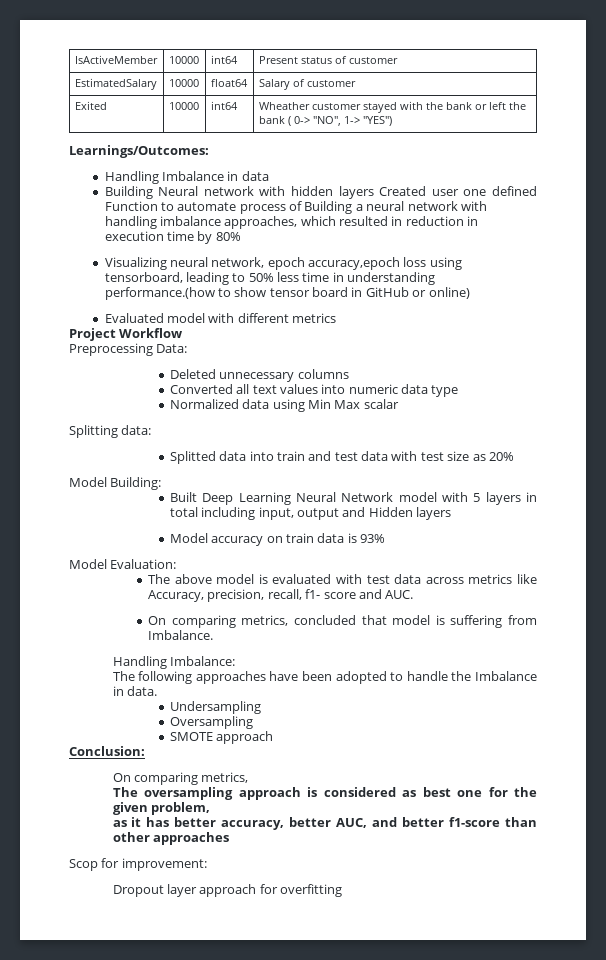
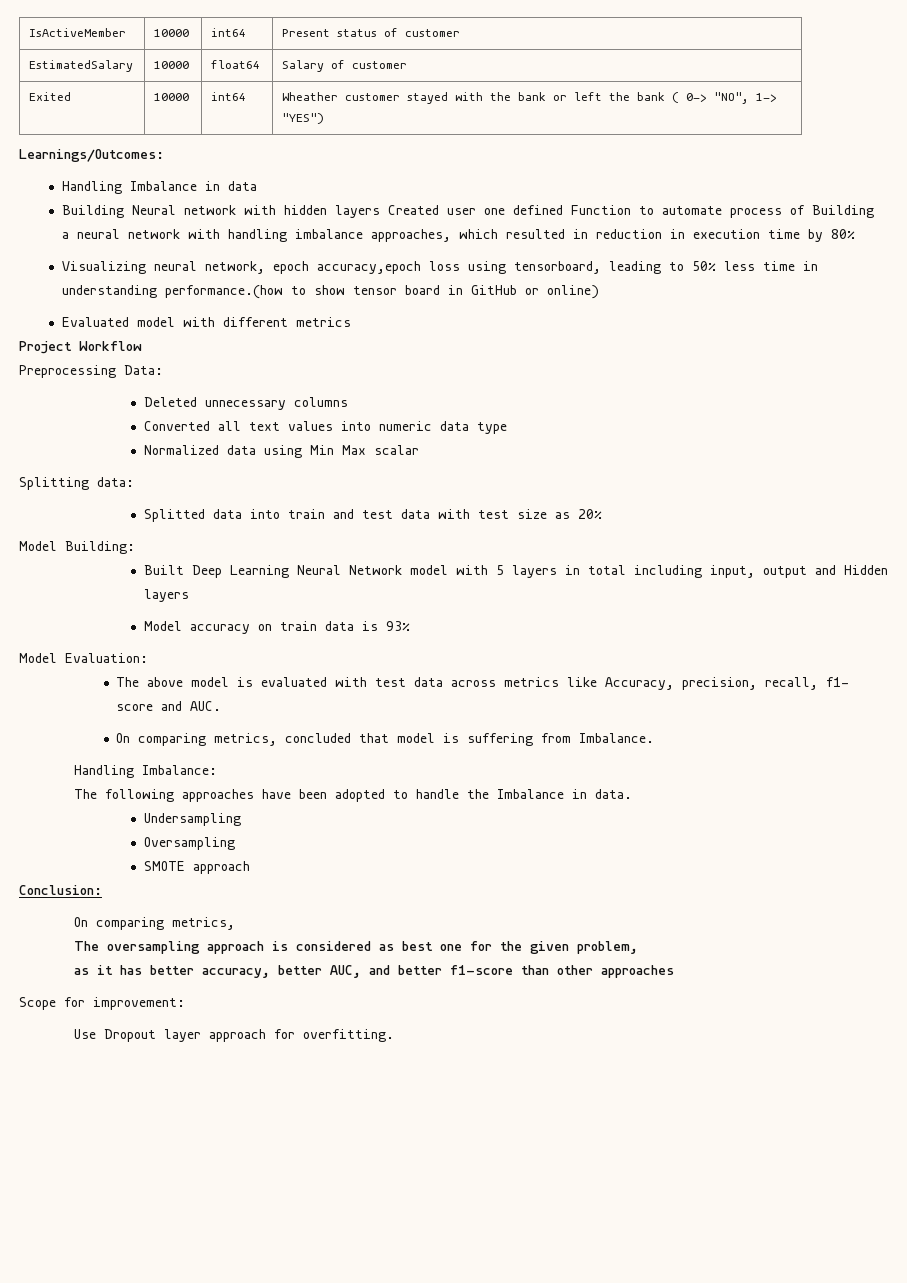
[69,859,98,871] Scop -> [19,997,56,1010] Scope
(207, 864) none -> [73,1029,96,1039] Use
[280,884,343,897] overfitting -> [302,1029,394,1042] overfitting.

